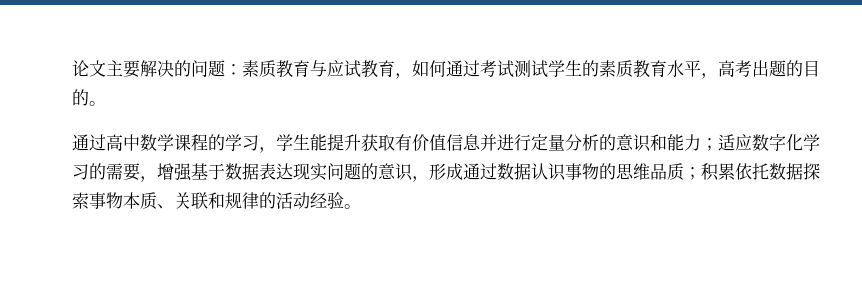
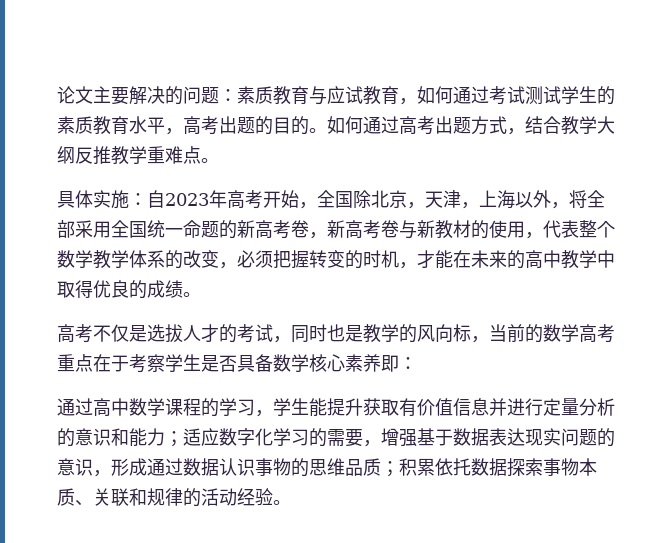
(106, 103) none -> [327,116,615,135] [57,146,219,165] [57,190,605,209] [57,220,615,239] [57,250,615,269] [57,280,201,299] [57,324,615,343] [57,354,417,373] 如何通过高考出题方式，结合教学大纲反推教学重难点。 // 具体实施：自2023年高考开始，全国除北京，天津，上海以外，将全部采用全国统一命题的新高考卷，新高考卷与新教材的使用，代表整个数学教学体系的改变，必须把握转变的时机，才能在未来的高中教学中取得优良的成绩。 // 高考不仅是选拔人才的考试，同时也是教学的风向标，当前的数学高考重点在于考察学生是否具备数学核心素养即：

